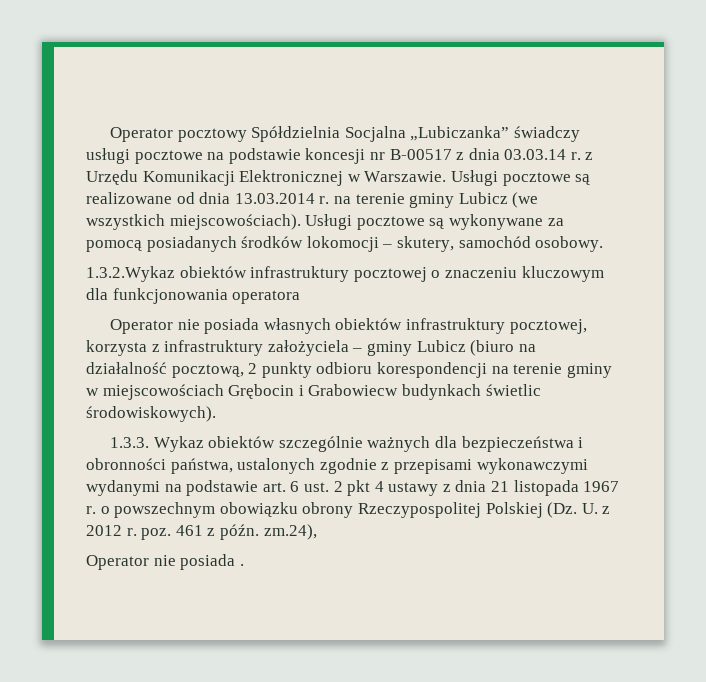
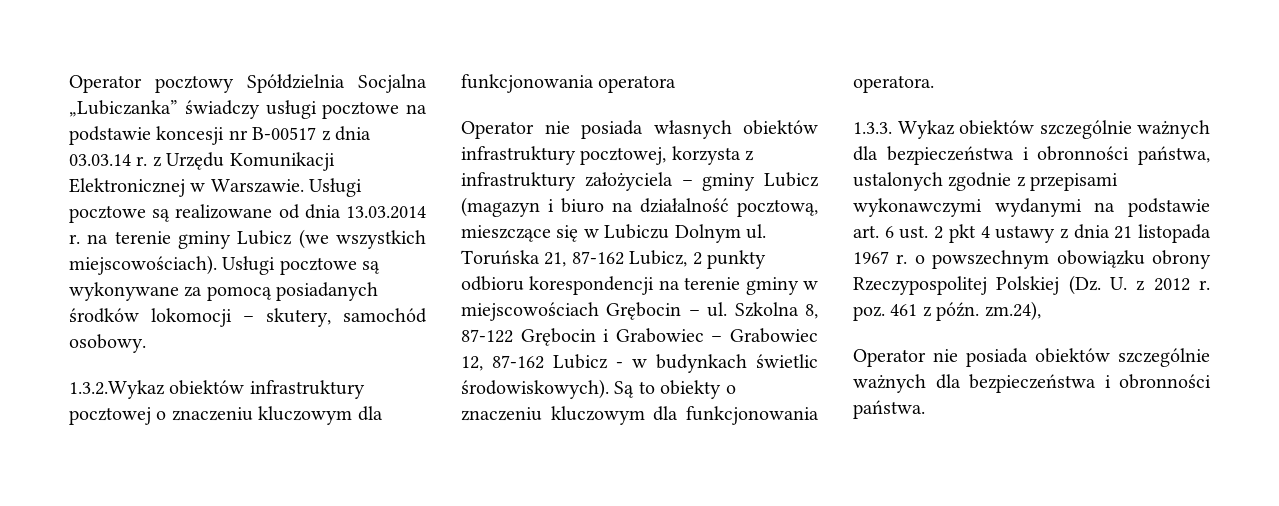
[470,340,536,356] [86,362,244,378] (biuro na działalność pocztową, -> [461,197,818,217] [461,224,766,243] [461,250,688,267] (magazyn i biuro na działalność pocztową, mieszczące się w Lubiczu Dolnym ul. Toruńska 21, 87-162 Lubicz,
[298,384,541,400] [86,406,216,422] i Grabowiecw budynkach świetlic środowiskowych). -> [688,302,818,319] [461,328,818,346] [461,354,818,373] [461,379,736,399] [461,406,819,425] [853,75,934,93] – ul. Szkolna 8, 87-122 Grębocin i Grabowiec – Grabowiec 12, 87-162 Lubicz - w budynkach świetlic środowiskowych). Są to obiekty o znaczeniu kluczowym dla funkcjonowania operatora.
[239,564,244,566] . -> [1035,348,1210,367] [853,374,1211,393] [853,400,925,419] obiektów szczególnie ważnych dla bezpieczeństwa i obronności państwa.

